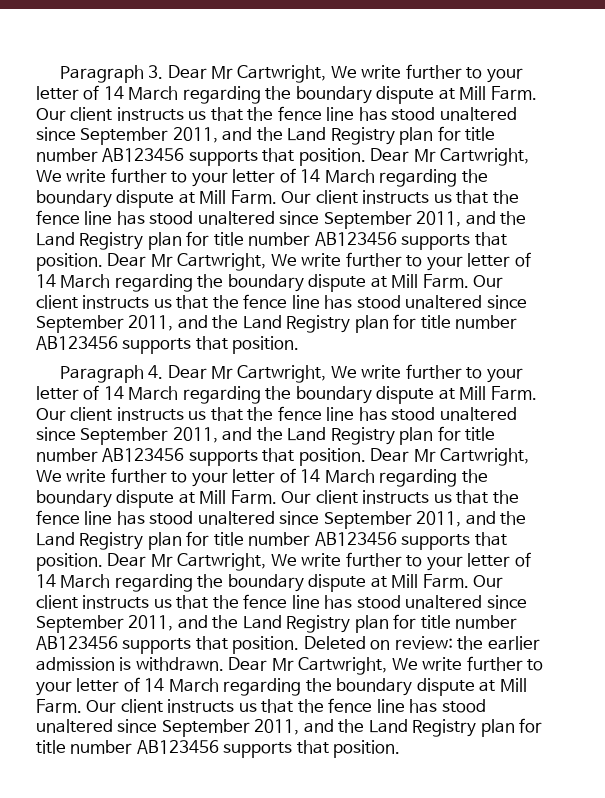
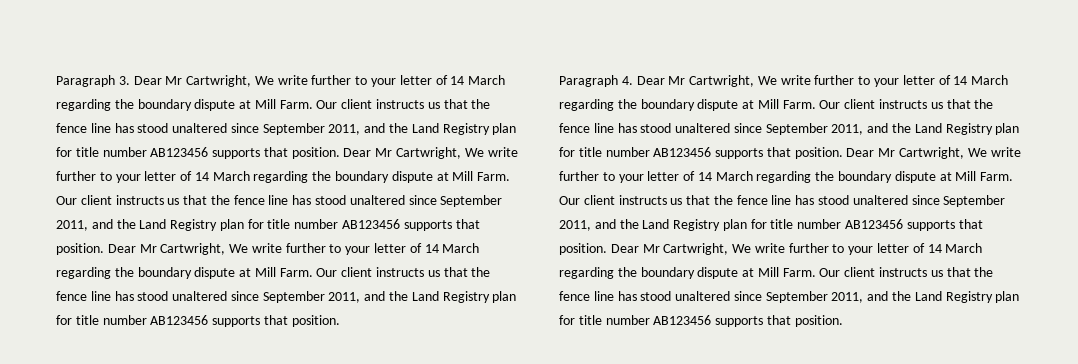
[303,636,540,650] [36,656,544,675] [36,677,527,696] [36,698,486,713] [36,718,543,737] [36,740,401,758] Deleted on review: the earlier admission is withdrawn. Dear Mr Cartwright, We write further to your letter of 14 March regarding the boundary dispute at Mill Farm. Our client instructs us that the fence line has stood unaltered since September 2011, and the Land Registry plan for title number AB123456 supports that position. -> (843, 321) none

